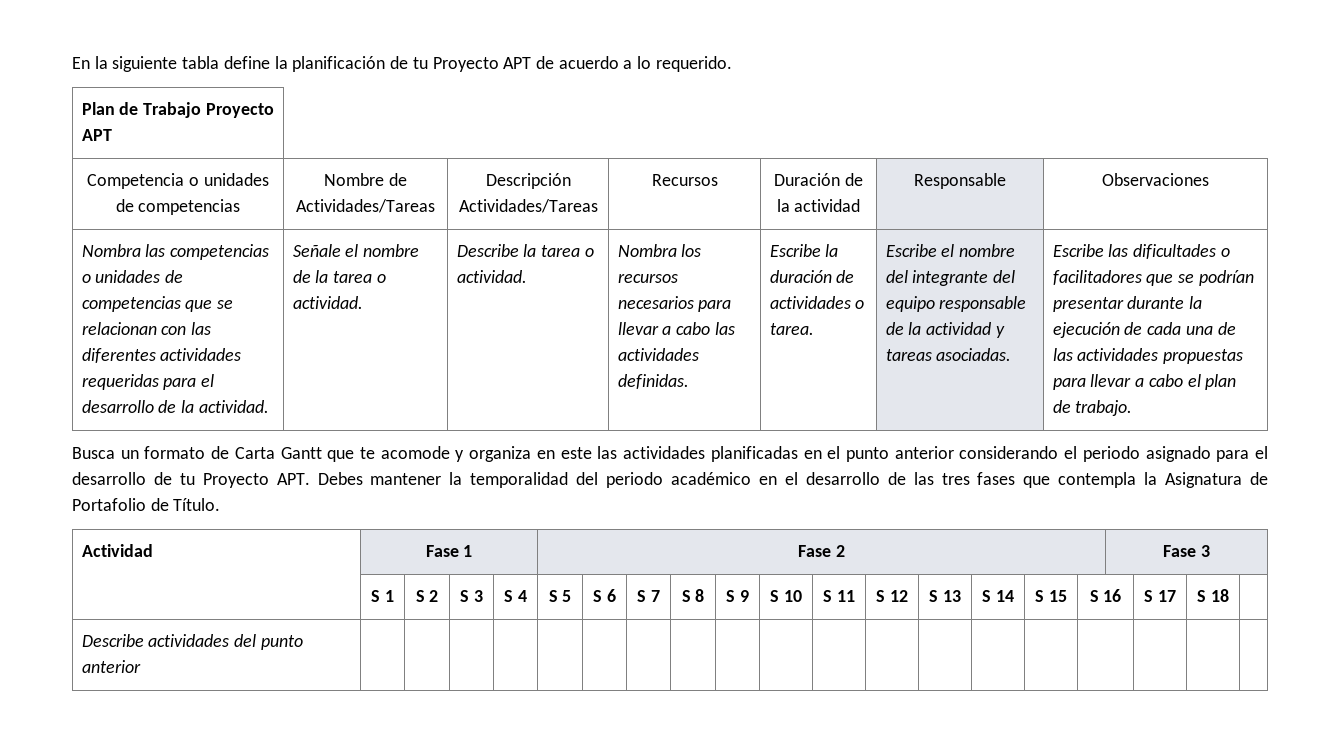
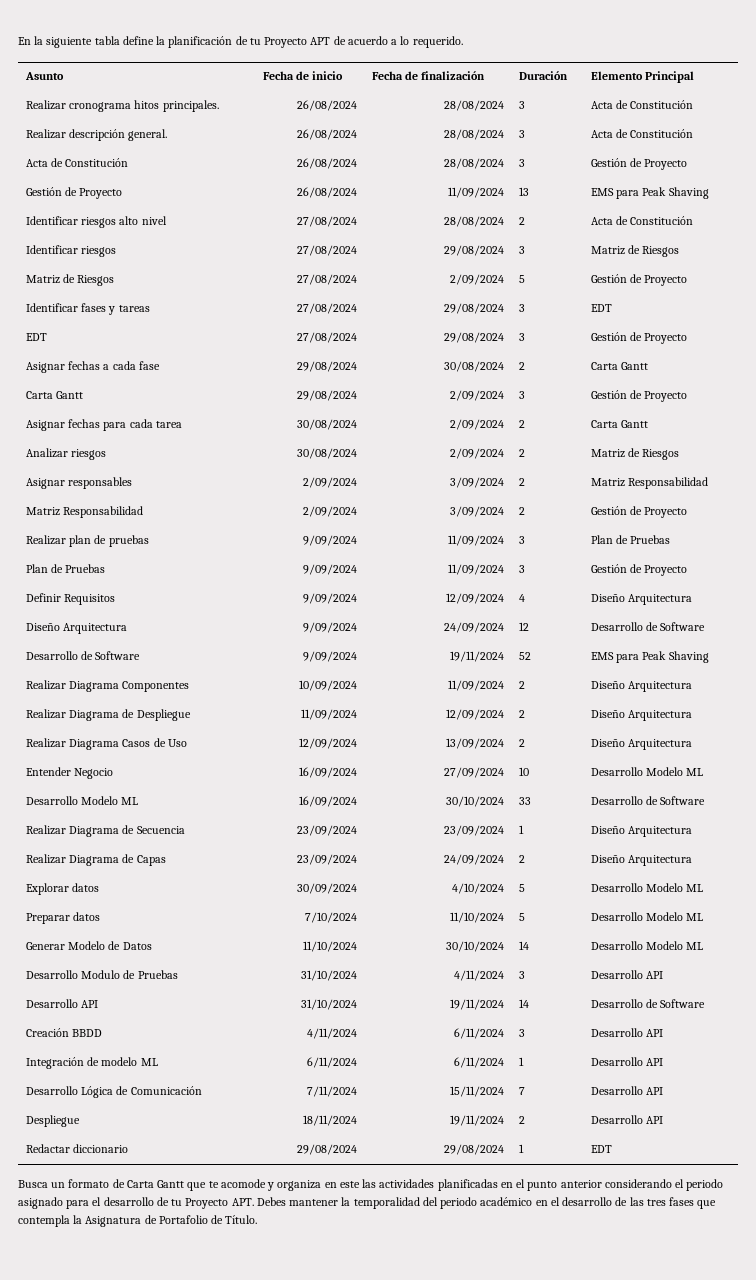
[81,102,274,118] [81,129,112,141] [87,173,269,189] [115,199,241,215] [324,173,407,186] [296,199,435,213] [485,173,571,189] [458,199,598,213] [651,174,718,186] [774,173,863,186] [776,199,861,212] [914,173,1006,189] [1102,173,1209,186] [81,244,270,260] [81,270,184,283] [81,296,234,312] [81,322,212,335] [81,348,242,363] [81,374,215,390] [81,400,269,413] [292,244,420,257] [292,270,386,283] [292,296,363,309] [456,244,594,257] [456,270,527,283] [617,244,702,257] [617,274,678,283] [617,296,732,312] [617,322,735,335] [617,348,699,361] [617,374,689,389] [769,244,839,257] [769,270,855,283] [769,296,865,309] [769,323,814,335] [885,244,1016,257] [885,270,1016,286] [885,296,1027,312] [885,322,1005,338] [885,348,1012,361] [1052,244,1230,259] [1052,270,1254,286] [1052,296,1203,312] [1052,322,1236,338] [1052,348,1244,364] [1052,374,1237,390] [1052,400,1133,416] Plan de Trabajo Proyecto APT // Competencia o unidades de competencias | Nombre de Actividades/Tareas | Descripción Actividades/Tareas | Recursos | Duración de la actividad | Responsable | Observaciones // Nombra las competencias o unidades de competencias que se relacionan con las diferentes actividades requeridas para el desarrollo de la actividad. | Señale el nombre de la tarea o actividad. | Describe la tarea o actividad. | Nombra los recursos necesarios para llevar a cabo las actividades definidas. | Escribe la duración de actividades o tarea. | Escribe el nombre del integrante del equipo responsable de la actividad y tareas asociadas. | Escribe las dificultades o facilitadores que se podrían presentar durante la ejecución de cada una de las actividades propuestas para llevar a cabo el plan de trabajo. -> [24,72,64,80] [262,71,344,80] [371,71,486,80] [518,71,568,80] [590,71,695,83] [25,100,219,112] [297,100,358,111] [444,100,505,111] [518,101,525,109] [590,100,694,109] [25,129,168,141] [297,129,358,140] [444,129,505,140] [518,130,525,138] [590,129,694,138] [25,158,129,167] [297,158,358,169] [444,158,505,169] [518,159,525,167] [590,158,688,170] [25,187,123,199] [297,187,358,198] [448,187,505,198] [518,187,529,196] [590,187,709,199] [25,216,167,228] [297,216,358,227] [444,216,505,227] [518,217,525,225] [590,216,694,225] [25,245,117,257] [297,245,358,256] [444,245,505,256] [518,246,525,254] [590,245,680,257] [25,274,115,286] [297,274,358,285] [450,274,505,285] [518,275,525,283] [590,274,688,286] [25,303,150,315] [297,303,358,314] [444,303,505,314] [518,304,525,312] [590,304,612,312] [25,333,47,341] [297,332,358,343] [444,332,505,343] [518,333,525,341] [590,332,688,344] [25,361,160,373] [297,361,358,372] [444,361,505,372] [518,362,525,370] [590,362,649,370] [25,391,84,399] [297,390,358,401] [450,390,505,401] [518,391,525,399] [590,390,688,402] [25,419,182,431] [297,419,358,430] [450,419,505,430] [518,420,525,428] [590,420,649,428] [25,448,107,460] [297,448,358,459] [450,448,505,459] [518,449,525,457] [590,448,680,460] [25,477,133,489] [303,477,358,488] [450,477,505,488] [518,478,525,486] [590,477,709,489] [25,506,144,518] [303,506,358,517] [450,506,505,517] [518,507,525,515] [590,506,688,518] [25,535,149,547] [303,535,358,546] [448,535,505,546] [518,536,525,544] [590,535,671,544] [25,564,106,573] [303,564,358,575] [448,564,505,575] [518,565,525,573] [590,564,688,576] [25,593,116,605] [303,593,358,604] [446,593,505,604] [518,594,525,602] [590,594,693,605] [25,623,128,634] [303,622,358,633] [444,622,505,633] [518,622,529,631] [590,622,706,631] [25,651,141,660] [303,651,358,662] [450,651,505,662] [518,652,531,660] [590,651,709,663] [25,680,190,692] [299,680,358,691] [448,680,505,691] [518,681,525,689] [590,681,693,692] [25,709,191,721] [301,709,358,720] [446,709,505,720] [518,710,525,718] [590,710,693,721] [25,738,187,750] [299,738,358,749] [446,738,505,749] [518,739,525,747] [590,739,693,750] [25,767,114,779] [299,767,358,778] [444,767,505,778] [518,767,529,776] [590,767,704,776] [25,796,139,805] [299,796,358,807] [446,796,505,807] [518,797,531,805] [590,796,706,805] [25,825,185,837] [297,825,358,836] [444,825,505,836] [518,825,524,834] [590,826,693,837] [25,854,166,866] [297,854,358,865] [444,854,505,865] [518,855,525,863] [590,855,693,866] [25,883,100,895] [297,883,358,894] [452,883,505,894] [518,884,525,892] [590,883,704,892] [25,912,101,924] [305,912,358,923] [450,912,505,923] [518,913,525,921] [590,912,704,921] [25,941,152,950] [303,941,358,952] [446,941,505,952] [518,941,529,950] [590,941,704,950] [25,970,178,979] [301,970,358,981] [454,970,505,981] [518,971,525,979] [590,970,664,979] [25,999,99,1008] [301,999,358,1010] [450,999,505,1010] [518,999,529,1008] [590,999,706,1008] [25,1028,103,1037] [307,1028,358,1039] [454,1028,505,1039] [518,1029,525,1037] [590,1028,664,1037] [25,1057,158,1069] [307,1057,358,1068] [454,1057,505,1068] [518,1057,524,1066] [590,1057,664,1066] [25,1086,202,1098] [307,1086,358,1097] [450,1086,505,1097] [518,1087,525,1095] [590,1086,664,1095] [25,1115,80,1127] [303,1115,358,1126] [450,1115,505,1126] [518,1116,525,1124] [590,1115,664,1124] [25,1144,129,1153] [297,1144,358,1155] [444,1144,505,1155] [518,1144,524,1153] [590,1145,612,1153] Asunto | Fecha de inicio | Fecha de finalización | Duración | Elemento Principal // Realizar cronograma hitos principales. | 26/08/2024 | 28/08/2024 | 3 | Acta de Constitución // Realizar descripción general. | 26/08/2024 | 28/08/2024 | 3 | Acta de Constitución // Acta de Constitución | 26/08/2024 | 28/08/2024 | 3 | Gestión de Proyecto // Gestión de Proyecto | 26/08/2024 | 11/09/2024 | 13 | EMS para Peak Shaving // Identificar riesgos alto nivel | 27/08/2024 | 28/08/2024 | 2 | Acta de Constitución // Identificar riesgos | 27/08/2024 | 29/08/2024 | 3 | Matriz de Riesgos // Matriz de Riesgos | 27/08/2024 | 2/09/2024 | 5 | Gestión de Proyecto // Identificar fases y tareas | 27/08/2024 | 29/08/2024 | 3 | EDT // EDT | 27/08/2024 | 29/08/2024 | 3 | Gestión de Proyecto // Asignar fechas a cada fase | 29/08/2024 | 30/08/2024 | 2 | Carta Gantt // Carta Gantt | 29/08/2024 | 2/09/2024 | 3 | Gestión de Proyecto // Asignar fechas para cada tarea | 30/08/2024 | 2/09/2024 | 2 | Carta Gantt // Analizar riesgos | 30/08/2024 | 2/09/2024 | 2 | Matriz de Riesgos // Asignar responsables | 2/09/2024 | 3/09/2024 | 2 | Matriz Responsabilidad // Matriz Responsabilidad | 2/09/2024 | 3/09/2024 | 2 | Gestión de Proyecto // Realizar plan de pruebas | 9/09/2024 | 11/09/2024 | 3 | Plan de Pruebas // Plan de Pruebas | 9/09/2024 | 11/09/2024 | 3 | Gestión de Proyecto // Definir Requisitos | 9/09/2024 | 12/09/2024 | 4 | Diseño Arquitectura // Diseño Arquitectura | 9/09/2024 | 24/09/2024 | 12 | Desarrollo de Software // Desarrollo de Software | 9/09/2024 | 19/11/2024 | 52 | EMS para Peak Shaving // Realizar Diagrama Componentes | 10/09/2024 | 11/09/2024 | 2 | Diseño Arquitectura // Realizar Diagrama de Despliegue | 11/09/2024 | 12/09/2024 | 2 | Diseño Arquitectura // Realizar Diagrama Casos de Uso | 12/09/2024 | 13/09/2024 | 2 | Diseño Arquitectura // Entender Negocio | 16/09/2024 | 27/09/2024 | 10 | Desarrollo Modelo ML // Desarrollo Modelo ML | 16/09/2024 | 30/10/2024 | 33 | Desarrollo de Software // Realizar Diagrama de Secuencia | 23/09/2024 | 23/09/2024 | 1 | Diseño Arquitectura // Realizar Diagrama de Capas | 23/09/2024 | 24/09/2024 | 2 | Diseño Arquitectura // Explorar datos | 30/09/2024 | 4/10/2024 | 5 | Desarrollo Modelo ML // Preparar datos | 7/10/2024 | 11/10/2024 | 5 | Desarrollo Modelo ML // Generar Modelo de Datos | 11/10/2024 | 30/10/2024 | 14 | Desarrollo Modelo ML // Desarrollo Modulo de Pruebas | 31/10/2024 | 4/11/2024 | 3 | Desarrollo API // Desarrollo API | 31/10/2024 | 19/11/2024 | 14 | Desarrollo de Software // Creación BBDD | 4/11/2024 | 6/11/2024 | 3 | Desarrollo API // Integración de modelo ML | 6/11/2024 | 6/11/2024 | 1 | Desarrollo API // Desarrollo Lógica de Comunicación | 7/11/2024 | 15/11/2024 | 7 | Desarrollo API // Despliegue | 18/11/2024 | 19/11/2024 | 2 | Desarrollo API // Redactar diccionario | 29/08/2024 | 29/08/2024 | 1 | EDT
[81,544,153,557] [425,545,473,557] [798,545,845,557] [1163,545,1210,557] [371,590,394,602] [415,590,439,602] [460,590,483,602] [504,590,527,602] [548,590,572,602] [593,589,616,602] [637,590,660,602] [681,589,705,602] [726,590,749,602] [770,590,802,602] [823,590,855,602] [876,590,908,602] [929,590,961,602] [982,590,1014,602] [1035,590,1067,602] [1089,589,1122,602] [1144,590,1176,602] [1197,589,1229,602] [81,634,303,650] [81,660,141,673] // Actividad | Fase 1 | Fase 2 | Fase 3 // | S 1 | S 2 | S 3 | S 4 | S 5 | S 6 | S 7 | S 8 | S 9 | S 10 | S 11 | S 12 | S 13 | S 14 | S 15 | S 16 | S 17 | S 18 | // Describe actividades del punto anterior | | | | | | | | | | | | | | | | | | | -> (258, 1219) none

